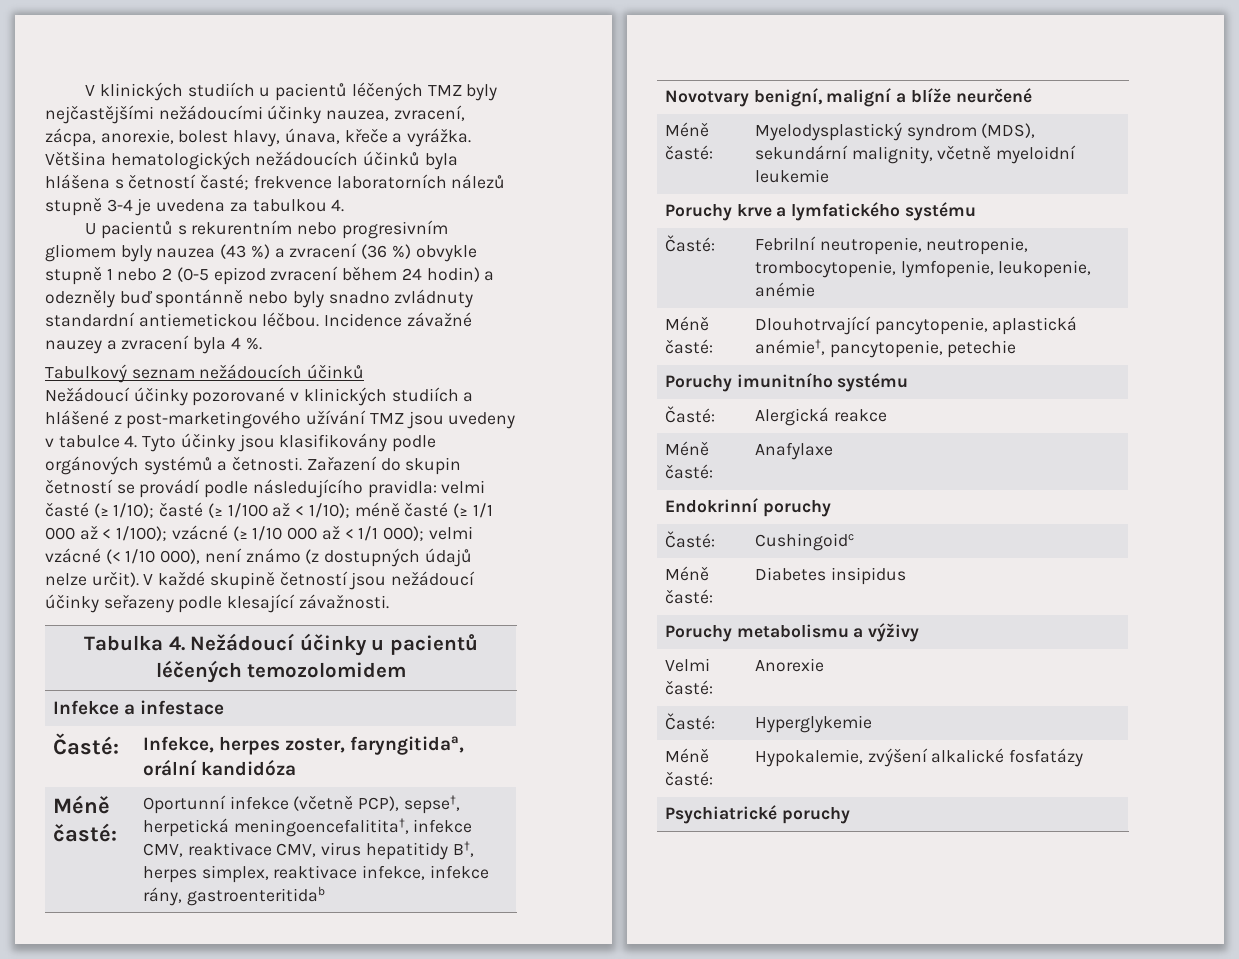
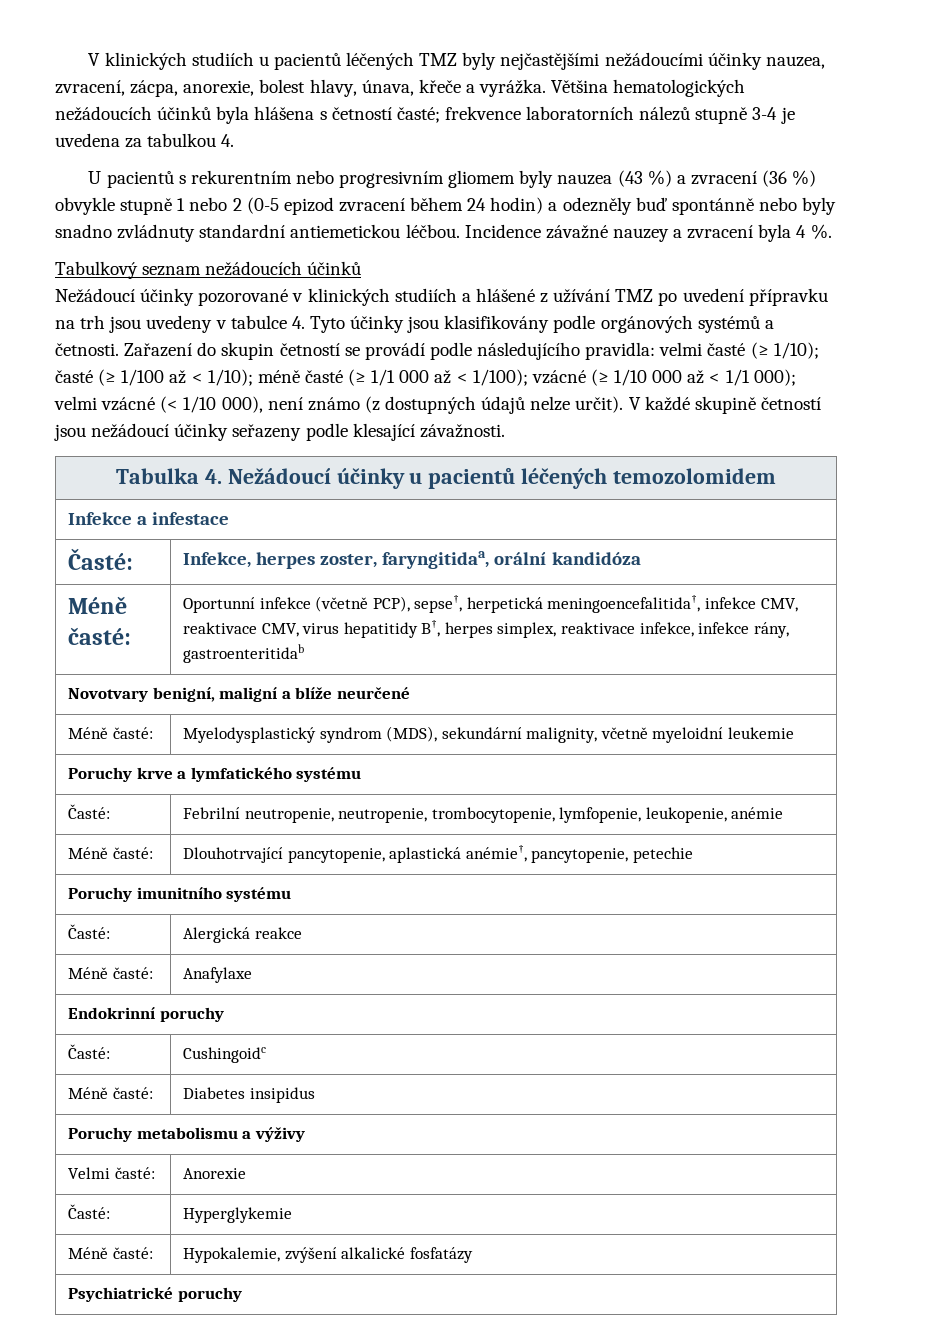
[126,410,302,429] post-marketingového -> (549, 298) none
(404, 418) none -> [658,288,828,306] [55,315,106,329] po uvedení přípravku na trh
[233,818,409,837] meningoencefalitita†, -> [547,595,701,613] meningoencefalitida†,

